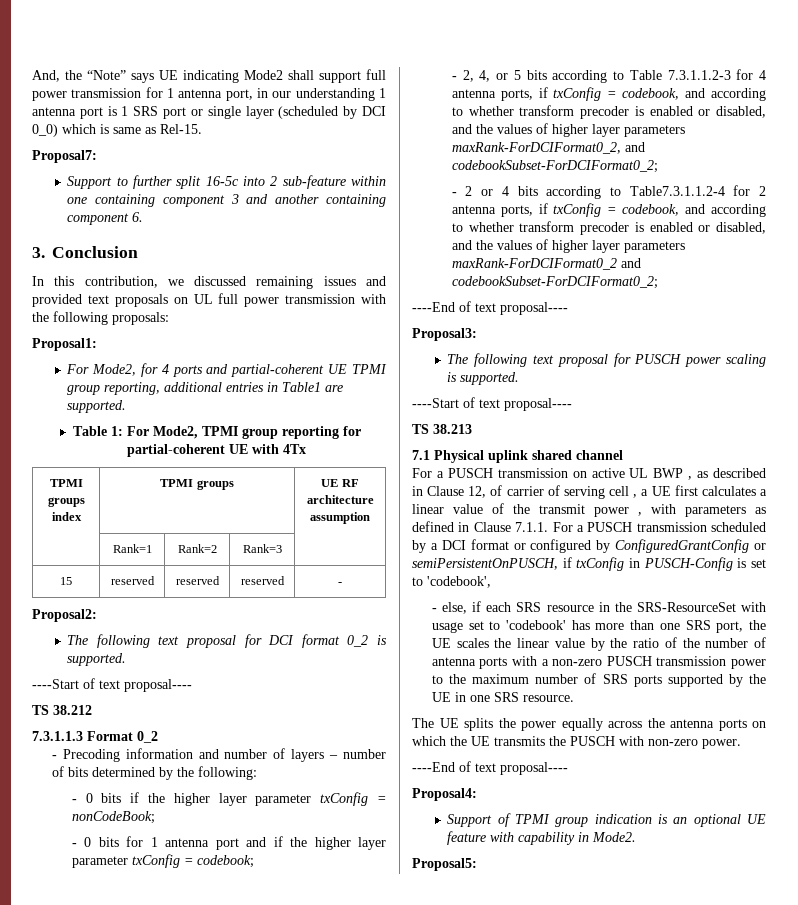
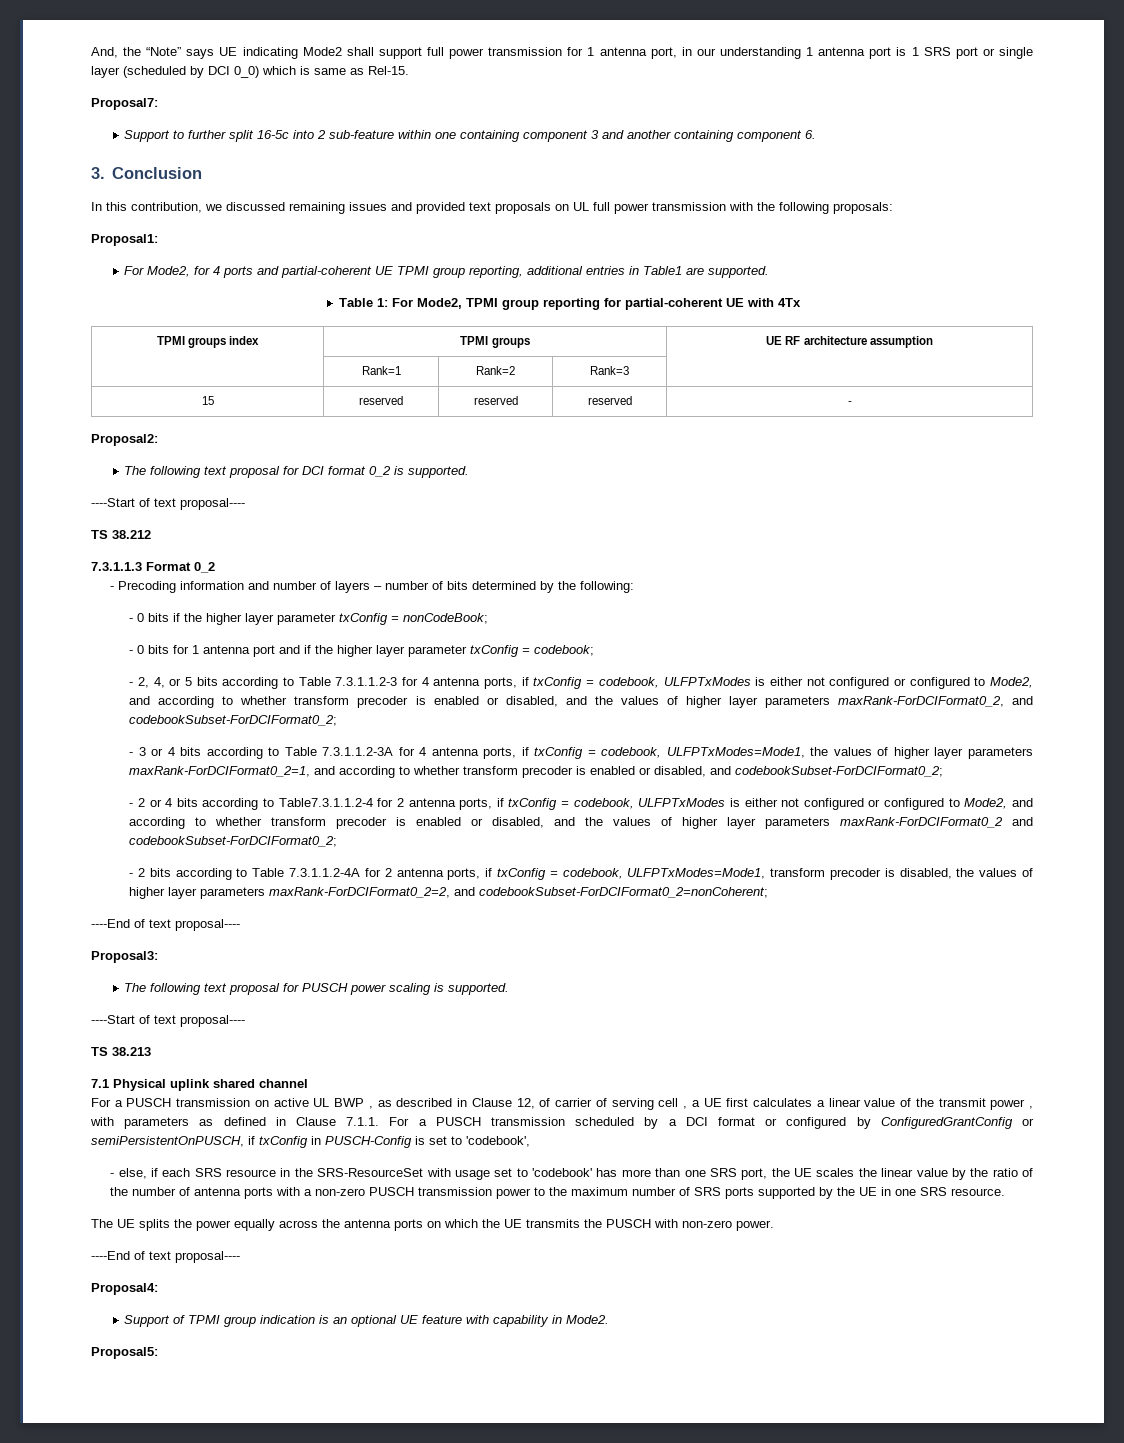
(680, 94) none -> [663,677,1034,689] ULFPTxModes is either not configured or configured to Mode2,
(658, 166) none -> [129,747,1033,759] [129,766,944,778] // - 3 or 4 bits according to Table 7.3.1.1.2-3A for 4 antenna ports, if txConfig = codebook, ULFPTxModes=Mode1, the values of higher layer parameters maxRank-ForDCIFormat0_2=1, and according to whether transform precoder is enabled or disabled, and codebookSubset-ForDCIFormat0_2;
(680, 210) none -> [638,798,1008,810] ULFPTxModes is either not configured or configured to Mode2,
(658, 282) none -> [129,868,1034,880] [129,887,769,899] // - 2 bits according to Table 7.3.1.1.2-4A for 2 antenna ports, if txConfig = codebook, ULFPTxModes=Mode1, transform precoder is disabled, the values of higher layer parameters maxRank-ForDCIFormat0_2=2, and codebookSubset-ForDCIFormat0_2=nonCoherent;

